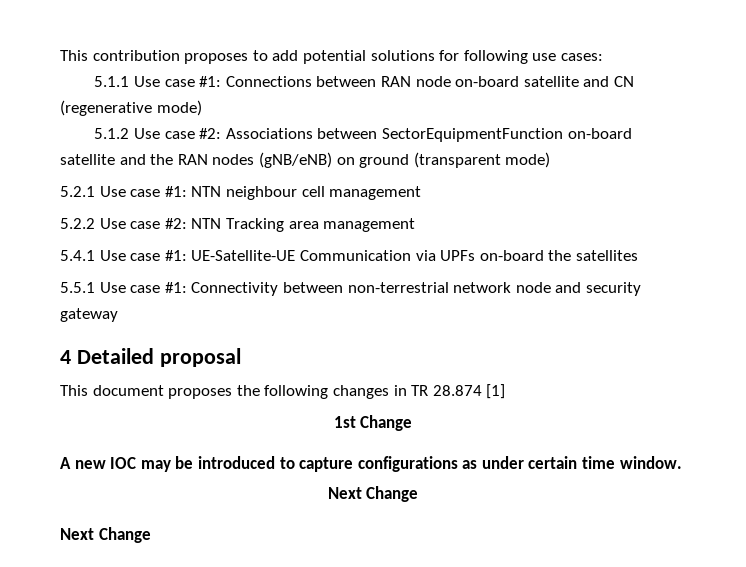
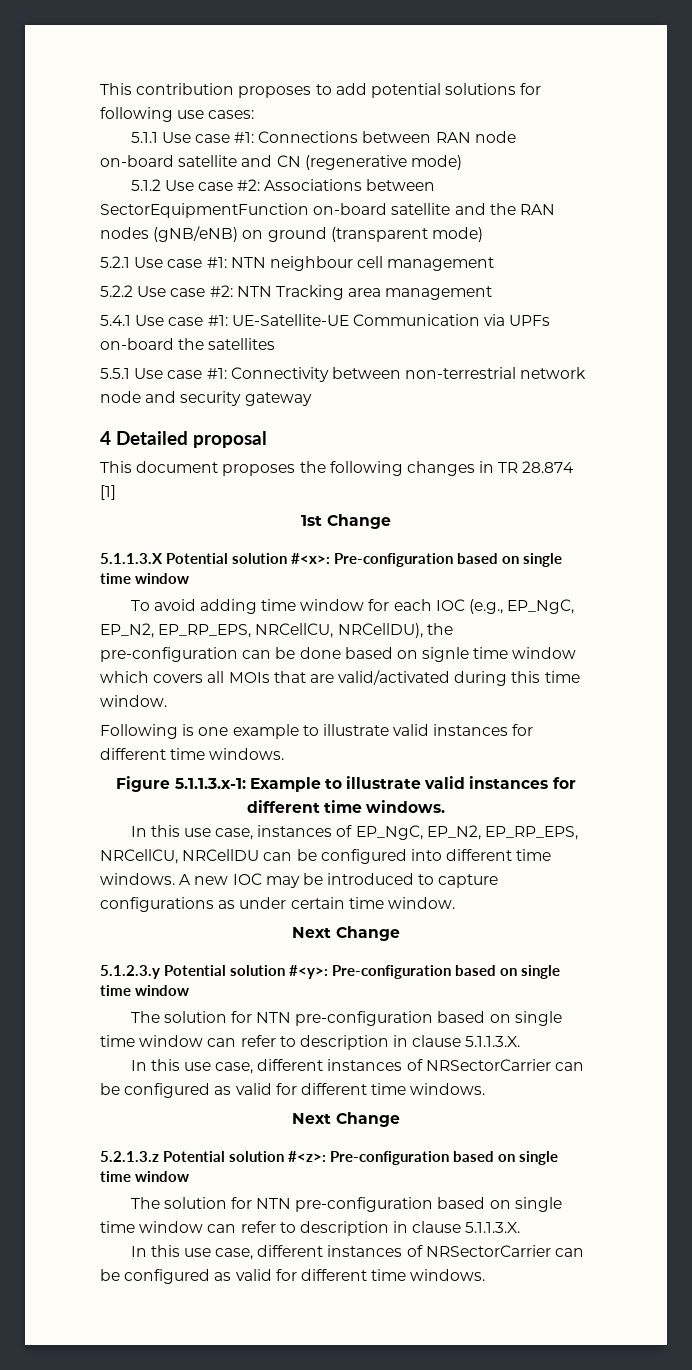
(413, 423) none -> [100,553,563,567] [100,573,190,584] [130,599,575,614] [100,623,453,638] [100,647,577,662] [100,670,580,686] [100,695,167,707] [100,724,534,739] [100,748,285,760] [116,776,576,792] [246,800,446,813] [130,825,579,840] [100,849,552,864] [100,873,175,885] 5.1.1.3.X Potential solution #<x>: Pre-configuration based on single time window // To avoid adding time window for each IOC (e.g., EP_NgC, EP_N2, EP_RP_EPS, NRCellCU, NRCellDU), the pre-configuration can be done based on signle time window which covers all MOIs that are valid/activated during this time window. // Following is one example to illustrate valid instances for different time windows. // Figure 5.1.1.3.x-1: Example to illustrate valid instances for different time windows. // In this use case, instances of EP_NgC, EP_N2, EP_RP_EPS, NRCellCU, NRCellDU can be configured into different time windows.
[60,527,151,543] Next Change -> [100,965,561,979] [100,985,190,996] [130,1011,562,1026] [100,1035,521,1050] [130,1059,585,1074] [100,1083,486,1098] [292,1112,400,1127] [100,1151,559,1165] [100,1171,190,1182] [130,1197,562,1212] [100,1221,521,1236] [130,1245,585,1260] [100,1269,486,1284] 5.1.2.3.y Potential solution #<y>: Pre-configuration based on single time window // The solution for NTN pre-configuration based on single time window can refer to description in clause 5.1.1.3.X. // In this use case, different instances of NRSectorCarrier can be configured as valid for different time windows. // Next Change // 5.2.1.3.z Potential solution #<z>: Pre-configuration based on single time window // The solution for NTN pre-configuration based on single time window can refer to description in clause 5.1.1.3.X. // In this use case, different instances of NRSectorCarrier can be configured as valid for different time windows.

